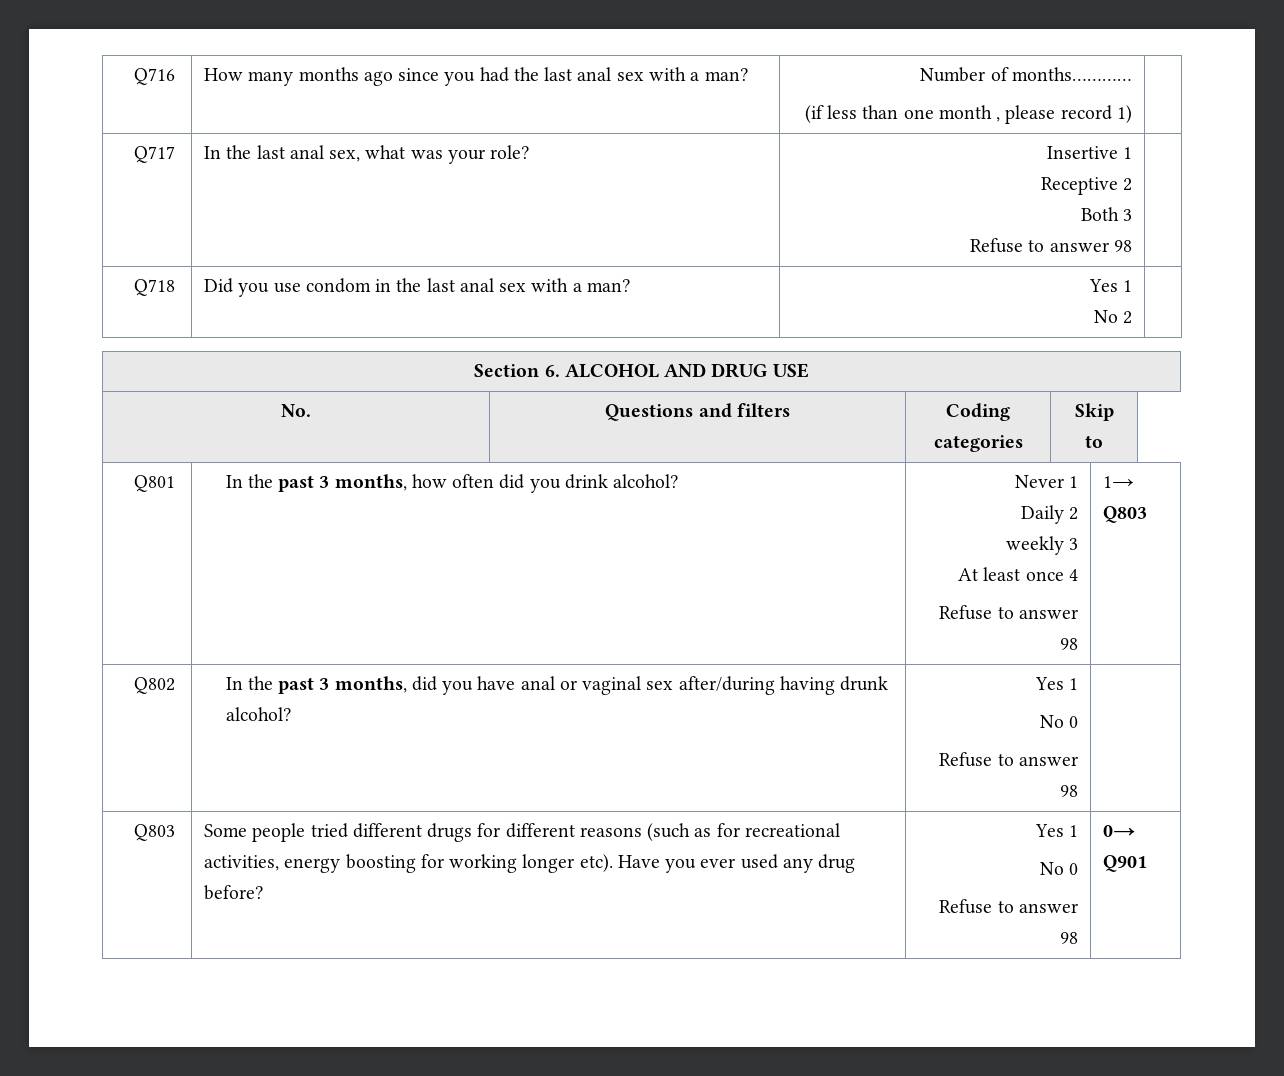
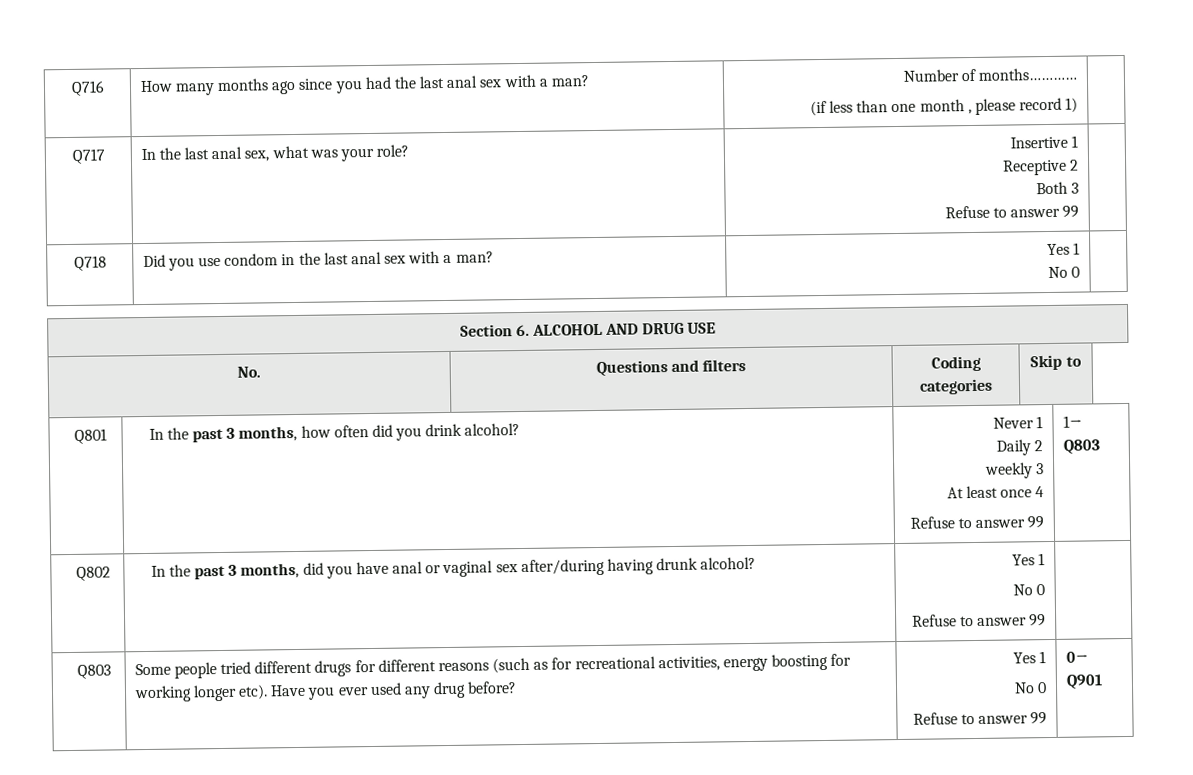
[1113,240,1132,252] 98 -> [1062,205,1080,218] 99
[1122,311,1132,324] 2 -> [1071,266,1081,278] 0
[1059,638,1078,650] 98 -> [1027,516,1045,529] 99
[1059,785,1078,797] 98 -> [1029,614,1047,627] 99
[1059,932,1078,944] 98 -> [1030,712,1048,725] 99

